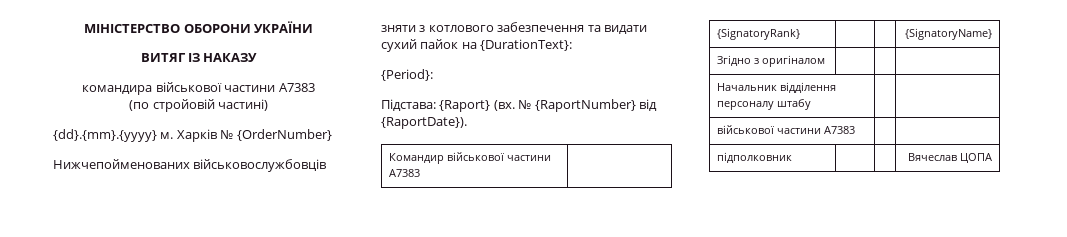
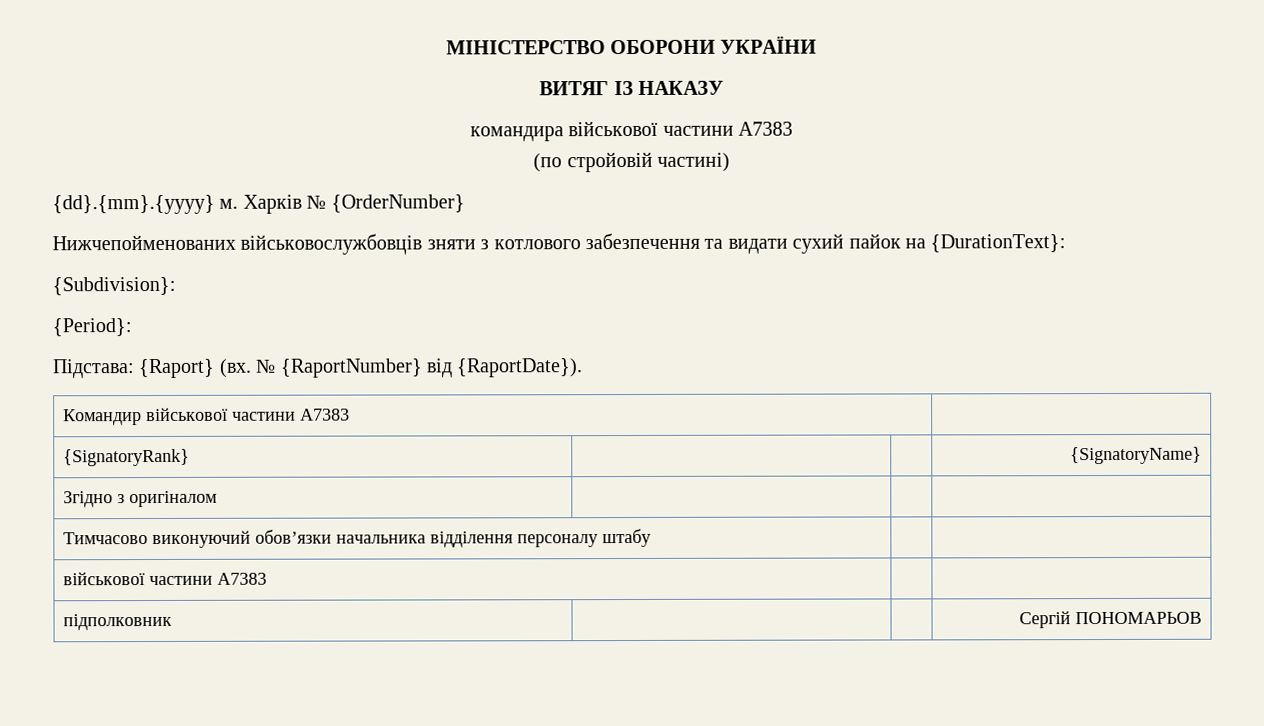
(573, 45) none -> [52,276,176,296] // {Subdivision}:
[716,83,777,91] Начальник -> [63,529,427,549] Тимчасово виконуючий обов’язки начальника
[908,153,993,163] Вячеслав ЦОПА -> [1018,611,1202,629] Сергій ПОНОМАРЬОВ

